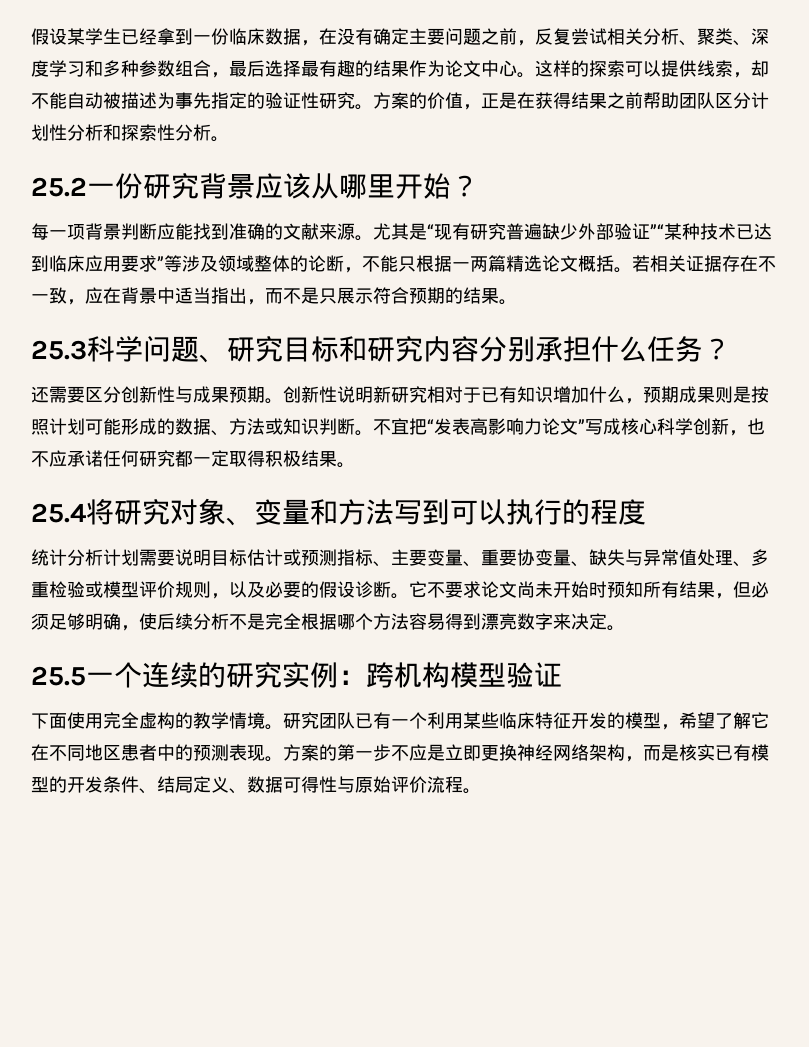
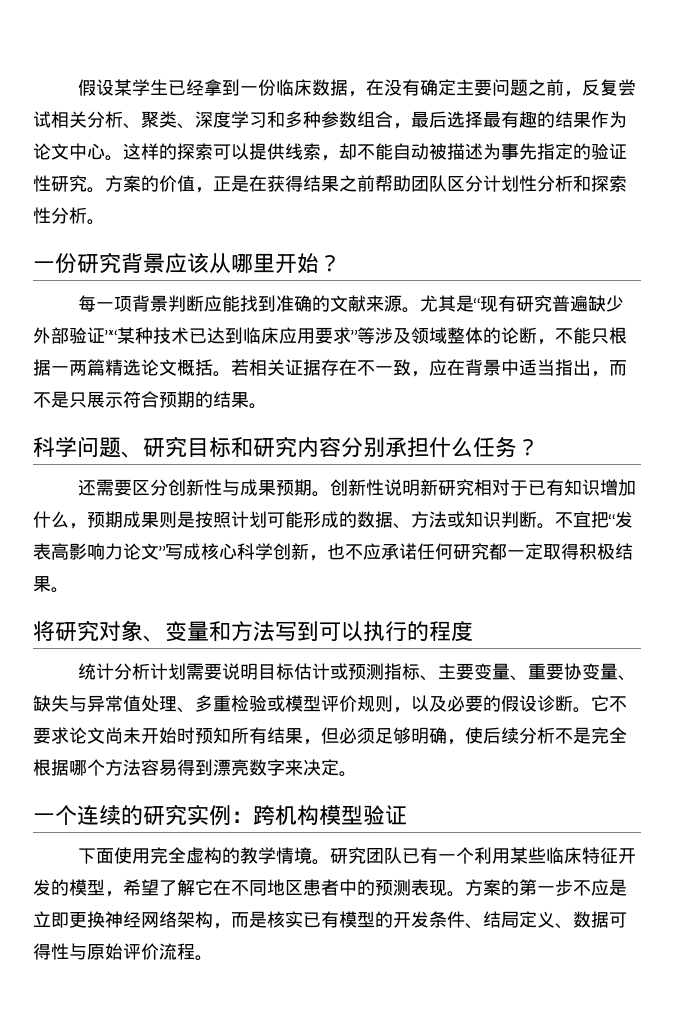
[31,177,87,197] 25.2 -> (105, 222) none
[31,340,87,360] 25.3 -> (267, 406) none
[31,503,86,523] 25.4 -> (69, 590) none
[31,666,86,686] 25.5 -> (357, 774) none

